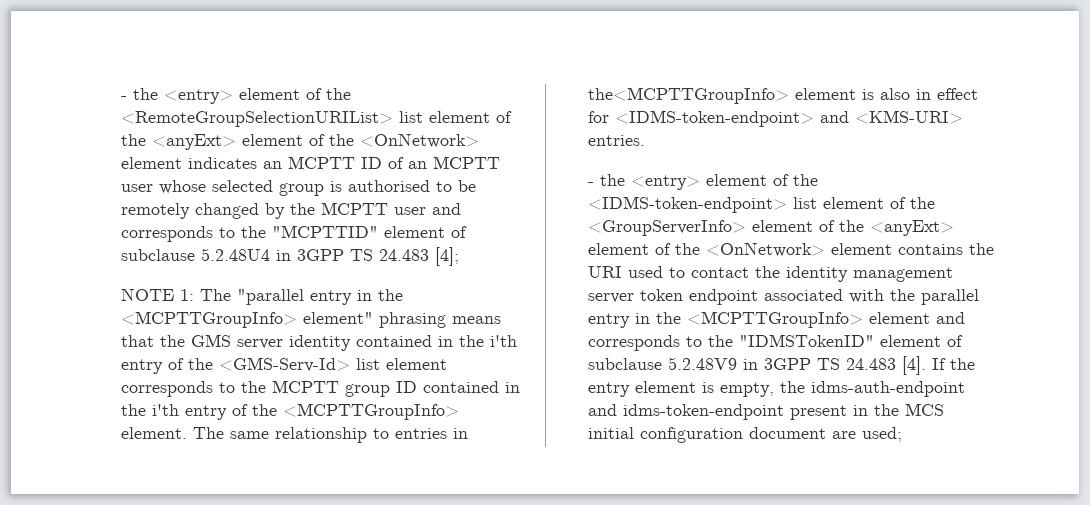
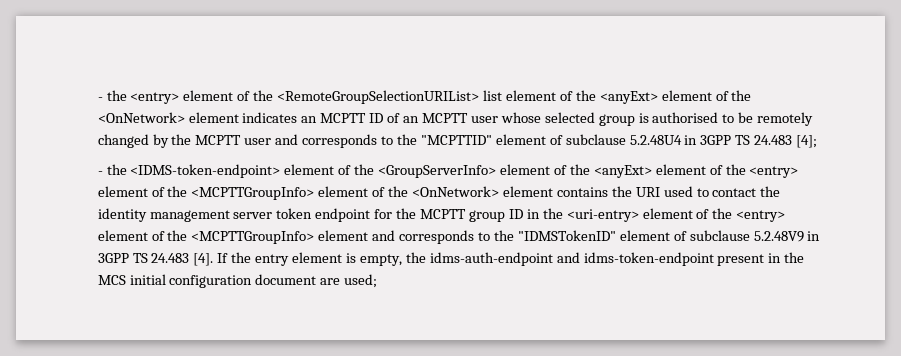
[120,288,403,305] [120,311,501,328] [120,334,517,351] [120,357,447,374] [120,380,520,397] [120,403,459,420] [120,427,468,443] [587,87,978,104] [587,110,963,127] [587,135,645,146] [587,174,818,190] [587,196,817,213] NOTE 1: The "parallel entry in the <MCPTTGroupInfo> element" phrasing means that the GMS server identity contained in the i'th entry of the <GMS-Serv-Id> list element corresponds to the MCPTT group ID contained in the i'th entry of the <MCPTTGroupInfo> element. The same relationship to entries in the<MCPTTGroupInfo> element is also in effect for <IDMS-token-endpoint> and <KMS-URI> entries. // - the <entry> element of the <IDMS-token-endpoint> list -> [97,164,281,178] - the <IDMS-token-endpoint>
(700, 249) none -> [749,166,799,178] [97,186,409,200] <entry> element of the <MCPTTGroupInfo> element of the
[763,289,979,305] [587,313,650,328] associated with the parallel entry in -> [374,208,786,222] [97,230,165,241] for the MCPTT group ID in the <uri-entry> element of the <entry> element of

